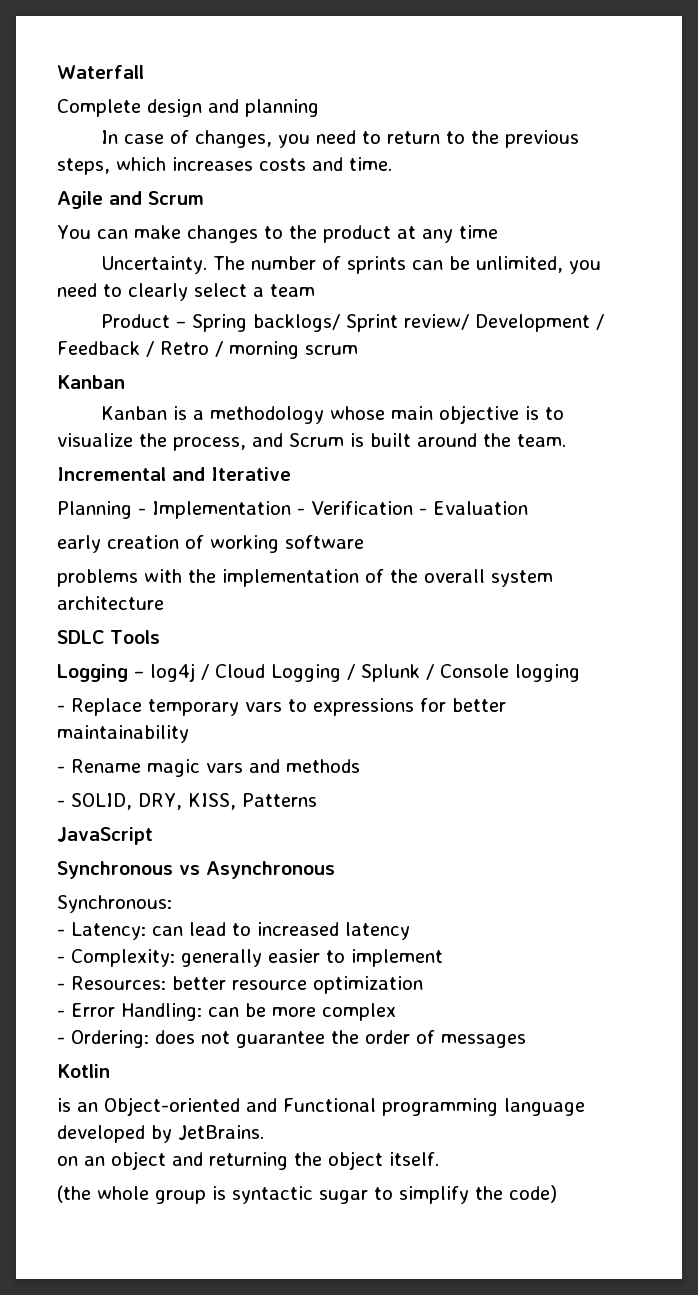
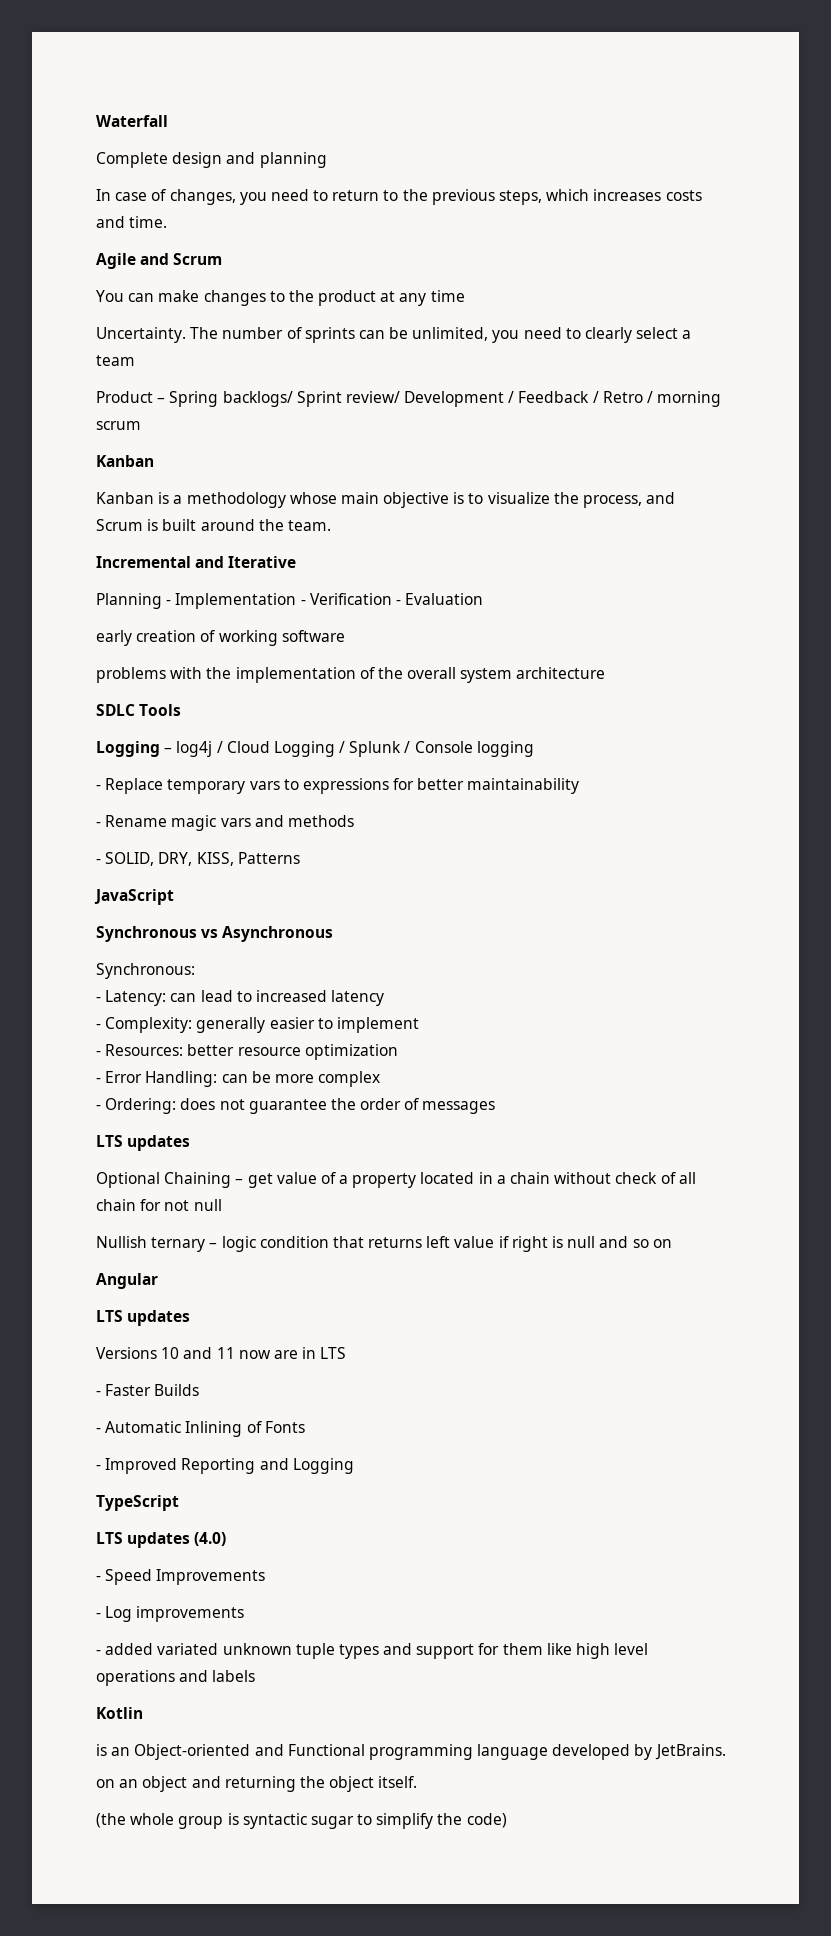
(526, 1041) none -> [96,1135,191,1151] [96,1172,696,1188] [96,1199,222,1211] [96,1236,672,1252] [96,1273,158,1289] [96,1310,191,1326] [96,1347,347,1359] [96,1384,200,1396] [96,1421,305,1437] [96,1458,354,1474] [96,1495,179,1511] [96,1532,227,1548] [96,1569,266,1585] [96,1606,245,1622] [96,1643,649,1659] [96,1670,256,1686] // LTS updates // Optional Chaining – get value of a property located in a chain without check of all chain for not null // Nullish ternary – logic condition that returns left value if right is null and so on // Angular // LTS updates // Versions 10 and 11 now are in LTS // - Faster Builds // - Automatic Inlining of Fonts // - Improved Reporting and Logging // TypeScript // LTS updates (4.0) // - Speed Improvements // - Log improvements // - added variated unknown tuple types and support for them like high level operations and labels

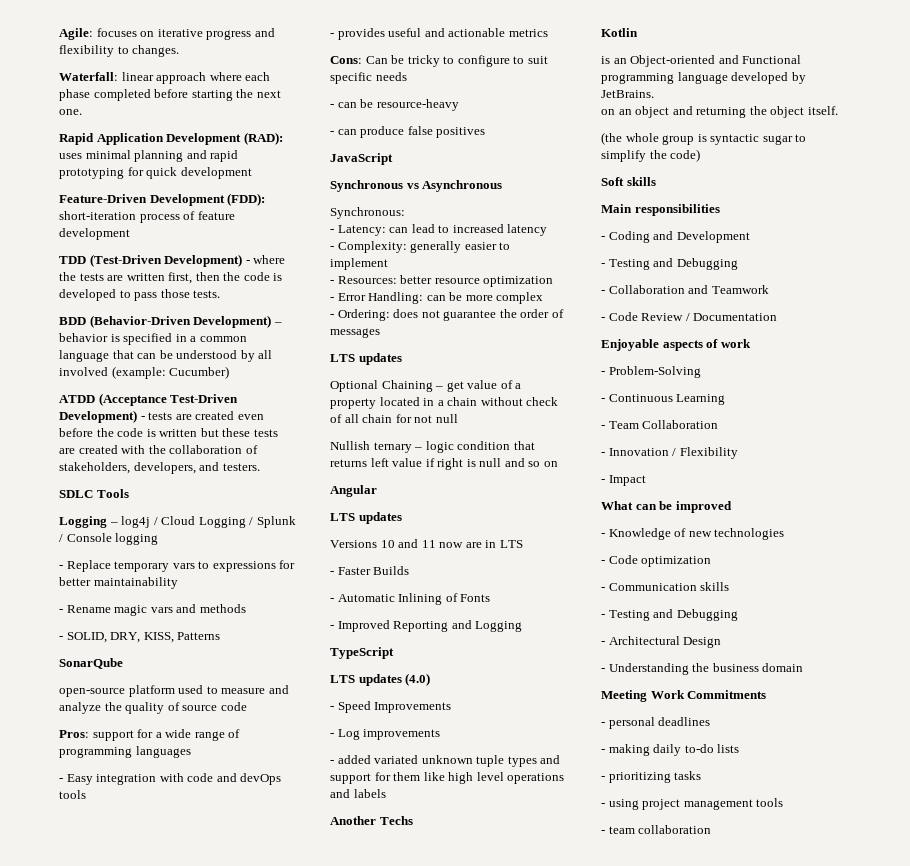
[96,115,168,127] [96,152,327,168] [96,189,702,205] [96,216,168,228] [96,253,223,269] [96,290,465,306] [96,327,692,343] [96,355,135,366] [96,391,722,407] [96,421,141,430] [96,455,154,467] [96,492,676,508] [96,519,331,531] [96,556,297,568] [96,593,484,609] [96,630,345,646] [96,667,606,683] Waterfall // Complete design and planning // In case of changes, you need to return to the previous steps, which increases costs and time. // Agile and Scrum // You can make changes to the product at any time // Uncertainty. The number of sprints can be unlimited, you need to clearly select a team // Product – Spring backlogs/ Sprint review/ Development / Feedback / Retro / morning scrum // Kanban // Kanban is a methodology whose main objective is to visualize the process, and Scrum is built around the team. // Incremental and Iterative // Planning - Implementation - Verification - Evaluation // early creation of working software // problems with the implementation of the overall system architecture -> [59,28,275,40] [59,45,180,57] [59,72,271,84] [59,89,281,101] [59,109,82,115] [59,132,283,145] [59,150,239,162] [59,167,252,179] [59,193,266,206] [59,211,235,223] [59,228,130,240] [59,254,286,267] [59,272,283,284] [59,289,221,301] [59,315,282,328] [59,333,247,345] [59,350,273,362] [59,366,230,379] [59,393,239,406] [59,410,264,423] [59,428,278,437] [59,445,258,454] [59,462,260,474] Agile: focuses on iterative progress and flexibility to changes. // Waterfall: linear approach where each phase completed before starting the next one. // Rapid Application Development (RAD): uses minimal planning and rapid prototyping for quick development // Feature-Driven Development (FDD): short-iteration process of feature development // TDD (Test-Driven Development) - where the tests are written first, then the code is developed to pass those tests. // BDD (Behavior-Driven Development) – behavior is specified in a common language that can be understood by all involved (example: Cucumber) // ATDD (Acceptance Test-Driven Development) - tests are created even before the code is written but these tests are created with the collaboration of stakeholders, developers, and testers.
(300, 858) none -> [59,658,123,669] [59,685,289,697] [59,702,247,714] [59,729,241,741] [59,746,191,758] [59,773,282,785] [59,790,86,799] [330,28,548,40] [330,55,548,67] [330,72,407,84] [330,99,459,111] [330,126,486,138] // SonarQube // open-source platform used to measure and analyze the quality of source code // Pros: support for a wide range of programming languages // - Easy integration with code and devOps tools // - provides useful and actionable metrics // Cons: Can be tricky to configure to suit specific needs // - can be resource-heavy // - can produce false positives
(256, 1676) none -> [330,816,413,825] // Another Techs
(507, 1820) none -> [601,177,656,186] [601,204,720,216] [601,231,750,243] [601,258,738,270] [601,285,769,294] [601,312,778,321] [601,339,751,351] [601,366,701,378] [601,394,726,405] [601,420,719,429] [601,447,738,459] [601,475,646,486] [601,501,732,513] [601,528,785,540] [601,555,712,567] [601,582,730,591] [601,609,738,621] [601,636,722,648] [601,663,804,675] [601,690,767,702] [601,717,711,729] [601,744,740,756] [601,771,702,783] [601,798,784,810] [601,825,712,834] // Soft skills // Main responsibilities // - Coding and Development // - Testing and Debugging // - Collaboration and Teamwork // - Code Review / Documentation // Enjoyable aspects of work // - Problem-Solving // - Continuous Learning // - Team Collaboration // - Innovation / Flexibility // - Impact // What can be improved // - Knowledge of new technologies // - Code optimization // - Communication skills // - Testing and Debugging // - Architectural Design // - Understanding the business domain // Meeting Work Commitments // - personal deadlines // - making daily to-do lists // - prioritizing tasks // - using project management tools // - team collaboration

